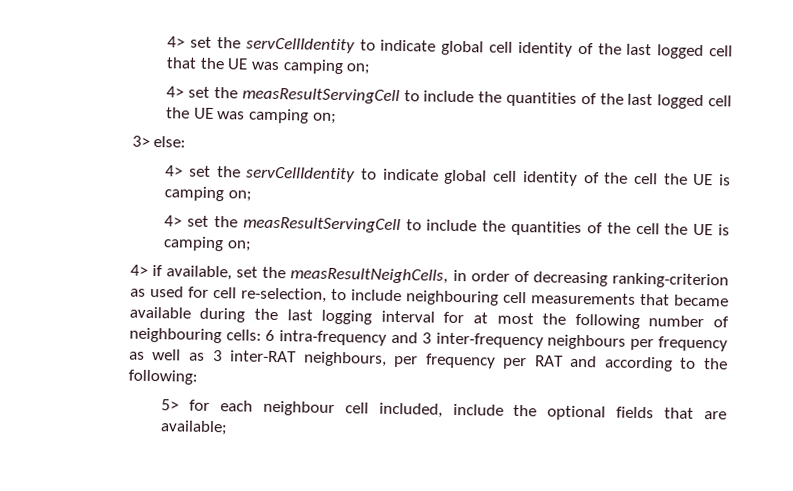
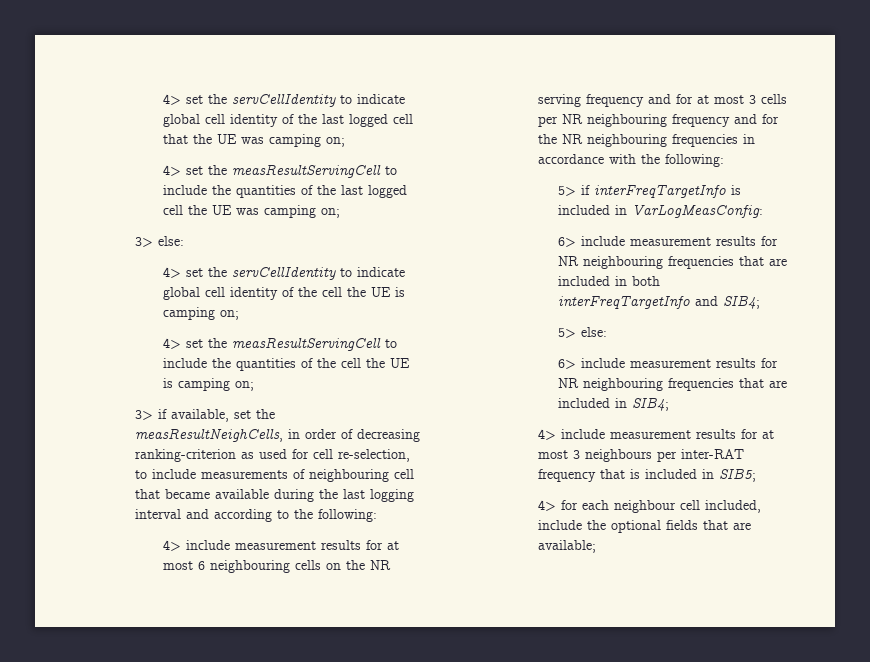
[129,264,148,276] 4> -> [135,410,154,420] 3>
(402, 295) none -> [201,469,306,479] measurements of
[530,292,636,305] measurements -> (415, 474) none
[443,311,729,330] [128,327,728,352] [128,349,564,370] for at most the following number of neighbouring cells: 6 intra-frequency and 3 inter-frequency neighbours per frequency as well as 3 inter-RAT neighbours, per frequency per RAT -> (182, 514) none
[161,399,180,411] 5> -> [162,540,399,551] [162,560,391,573] [537,94,787,107] [537,114,779,127] [537,134,755,147] [537,154,724,167] [558,185,742,198] [558,204,764,218] [558,236,779,247] [558,256,788,269] [558,276,661,286] [558,295,761,309] [558,327,608,338] [558,358,779,369] [558,378,788,391] [558,397,670,411] [537,429,774,440] [537,449,744,462] [537,468,756,482] [537,500,556,511] 4> include measurement results for at most 6 neighbouring cells on the NR serving frequency and for at most 3 cells per NR neighbouring frequency and for the NR neighbouring frequencies in accordance with the following: // 5> if interFreqTargetInfo is included in VarLogMeasConfig: // 6> include measurement results for NR neighbouring frequencies that are included in both interFreqTargetInfo and SIB4; // 5> else: // 6> include measurement results for NR neighbouring frequencies that are included in SIB4; // 4> include measurement results for at most 3 neighbours per inter-RAT frequency that is included in SIB5; // 4>

